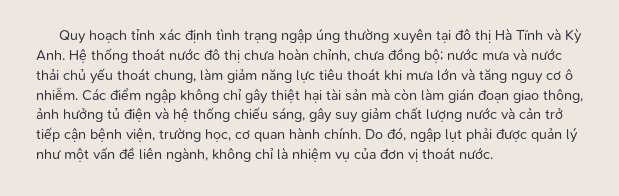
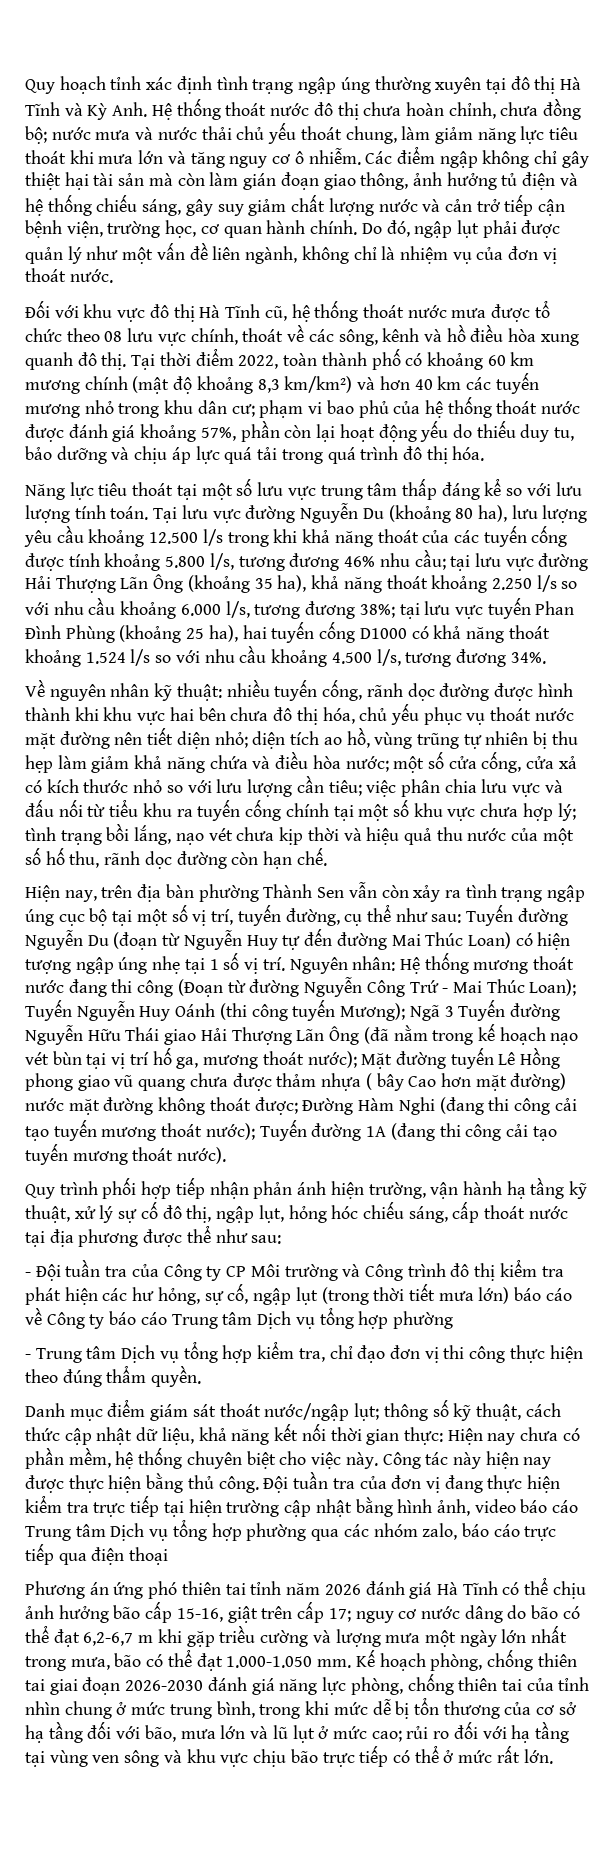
(493, 153) none -> [25,300,550,322] [25,324,579,346] [25,348,535,370] [25,372,539,394] [25,396,581,418] [25,420,575,442] [25,446,485,464] [25,478,582,500] [25,502,588,523] [24,525,568,547] [25,549,589,571] [25,574,578,593] [25,597,575,619] [25,621,550,643] [25,645,546,667] [25,679,573,701] [25,703,574,725] [25,727,578,749] [25,751,577,773] [25,775,563,797] [25,799,576,821] [25,823,574,845] [25,847,327,869] [25,881,586,902] [25,904,568,926] [25,928,571,950] [25,952,575,974] [25,976,577,997] [25,999,560,1021] [25,1023,579,1045] [25,1047,561,1069] [25,1073,567,1091] [25,1097,577,1115] [25,1119,557,1141] [25,1143,227,1165] [25,1177,588,1199] [25,1201,568,1223] [25,1225,282,1247] [25,1259,564,1281] [25,1283,572,1305] [25,1307,453,1329] [25,1341,583,1363] [25,1365,202,1387] [25,1399,561,1421] [25,1423,580,1445] [25,1447,552,1469] [25,1471,561,1493] [25,1495,579,1517] [25,1519,557,1541] [25,1543,169,1565] [25,1577,586,1599] [25,1601,580,1623] [25,1625,568,1647] [25,1649,577,1671] [25,1673,590,1695] [25,1697,576,1719] [25,1721,570,1743] [25,1745,553,1767] // Đối với khu vực đô thị Hà Tĩnh cũ, hệ thống thoát nước mưa được tổ chức theo 08 lưu vực chính, thoát về các sông, kênh và hồ điều hòa xung quanh đô thị. Tại thời điểm 2022, toàn thành phố có khoảng 60 km mương chính (mật độ khoảng 8,3 km/km²) và hơn 40 km các tuyến mương nhỏ trong khu dân cư; phạm vi bao phủ của hệ thống thoát nước được đánh giá khoảng 57%, phần còn lại hoạt động yếu do thiếu duy tu, bảo dưỡng và chịu áp lực quá tải trong quá trình đô thị hóa. // Năng lực tiêu thoát tại một số lưu vực trung tâm thấp đáng kể so với lưu lượng tính toán. Tại lưu vực đường Nguyễn Du (khoảng 80 ha), lưu lượng yêu cầu khoảng 12.500 l/s trong khi khả năng thoát của các tuyến cống được tính khoảng 5.800 l/s, tương đương 46% nhu cầu; tại lưu vực đường Hải Thượng Lãn Ông (khoảng 35 ha), khả năng thoát khoảng 2.250 l/s so với nhu cầu khoảng 6.000 l/s, tương đương 38%; tại lưu vực tuyến Phan Đình Phùng (khoảng 25 ha), hai tuyến cống D1000 có khả năng thoát khoảng 1.524 l/s so với nhu cầu khoảng 4.500 l/s, tương đương 34%. // Về nguyên nhân kỹ thuật: nhiều tuyến cống, rãnh dọc đường được hình thành khi khu vực hai bên chưa đô thị hóa, chủ yếu phục vụ thoát nước mặt đường nên tiết diện nhỏ; diện tích ao hồ, vùng trũng tự nhiên bị thu hẹp làm giảm khả năng chứa và điều hòa nước; một số cửa cống, cửa xả có kích thước nhỏ so với lưu lượng cần tiêu; việc phân chia lưu vực và đấu nối từ tiểu khu ra tuyến cống chính tại một số khu vực chưa hợp lý; tình trạng bồi lắng, nạo vét chưa kịp thời và hiệu quả thu nước của một số hố thu, rãnh dọc đường còn hạn chế. // Hiện nay, trên địa bàn phường Thành Sen vẫn còn xảy ra tình trạng ngập úng cục bộ tại một số vị trí, tuyến đường, cụ thể như sau: Tuyến đường Nguyễn Du (đoạn từ Nguyễn Huy tự đến đường Mai Thúc Loan) có hiện tượng ngập úng nhẹ tại 1 số vị trí. Nguyên nhân: Hệ thống mương thoát nước đang thi công (Đoạn từ đường Nguyễn Công Trứ - Mai Thúc Loan); Tuyến Nguyễn Huy Oánh (thi công tuyến Mương); Ngã 3 Tuyến đường Nguyễn Hữu Thái giao Hải Thượng Lãn Ông (đã nằm trong kế hoạch nạo vét bùn tại vị trí hố ga, mương thoát nước); Mặt đường tuyến Lê Hồng phong giao vũ quang chưa được thảm nhựa ( bây Cao hơn mặt đường) nước mặt đường không thoát được; Đường Hàm Nghi (đang thi công cải tạo tuyến mương thoát nước); Tuyến đường 1A (đang thi công cải tạo tuyến mương thoát nước). // Quy trình phối hợp tiếp nhận phản ánh hiện trường, vận hành hạ tầng kỹ thuật, xử lý sự cố đô thị, ngập lụt, hỏng hóc chiếu sáng, cấp thoát nước tại địa phương được thể như sau: // - Đội tuần tra của Công ty CP Môi trường và Công trình đô thị kiểm tra phát hiện các hư hỏng, sự cố, ngập lụt (trong thời tiết mưa lớn) báo cáo về Công ty báo cáo Trung tâm Dịch vụ tổng hợp phường // - Trung tâm Dịch vụ tổng hợp kiểm tra, chỉ đạo đơn vị thi công thực hiện theo đúng thẩm quyền. // Danh mục điểm giám sát thoát nước/ngập lụt; thông số kỹ thuật, cách thức cập nhật dữ liệu, khả năng kết nối thời gian thực: Hiện nay chưa có phần mềm, hệ thống chuyên biệt cho việc này. Công tác này hiện nay được thực hiện bằng thủ công. Đội tuần tra của đơn vị đang thực hiện kiểm tra trực tiếp tại hiện trường cập nhật bằng hình ảnh, video báo cáo Trung tâm Dịch vụ tổng hợp phường qua các nhóm zalo, báo cáo trực tiếp qua điện thoại // Phương án ứng phó thiên tai tỉnh năm 2026 đánh giá Hà Tĩnh có thể chịu ảnh hưởng bão cấp 15-16, giật trên cấp 17; nguy cơ nước dâng do bão có thể đạt 6,2-6,7 m khi gặp triều cường và lượng mưa một ngày lớn nhất trong mưa, bão có thể đạt 1.000-1.050 mm. Kế hoạch phòng, chống thiên tai giai đoạn 2026-2030 đánh giá năng lực phòng, chống thiên tai của tỉnh nhìn chung ở mức trung bình, trong khi mức dễ bị tổn thương của cơ sở hạ tầng đối với bão, mưa lớn và lũ lụt ở mức cao; rủi ro đối với hạ tầng tại vùng ven sông và khu vực chịu bão trực tiếp có thể ở mức rất lớn.

